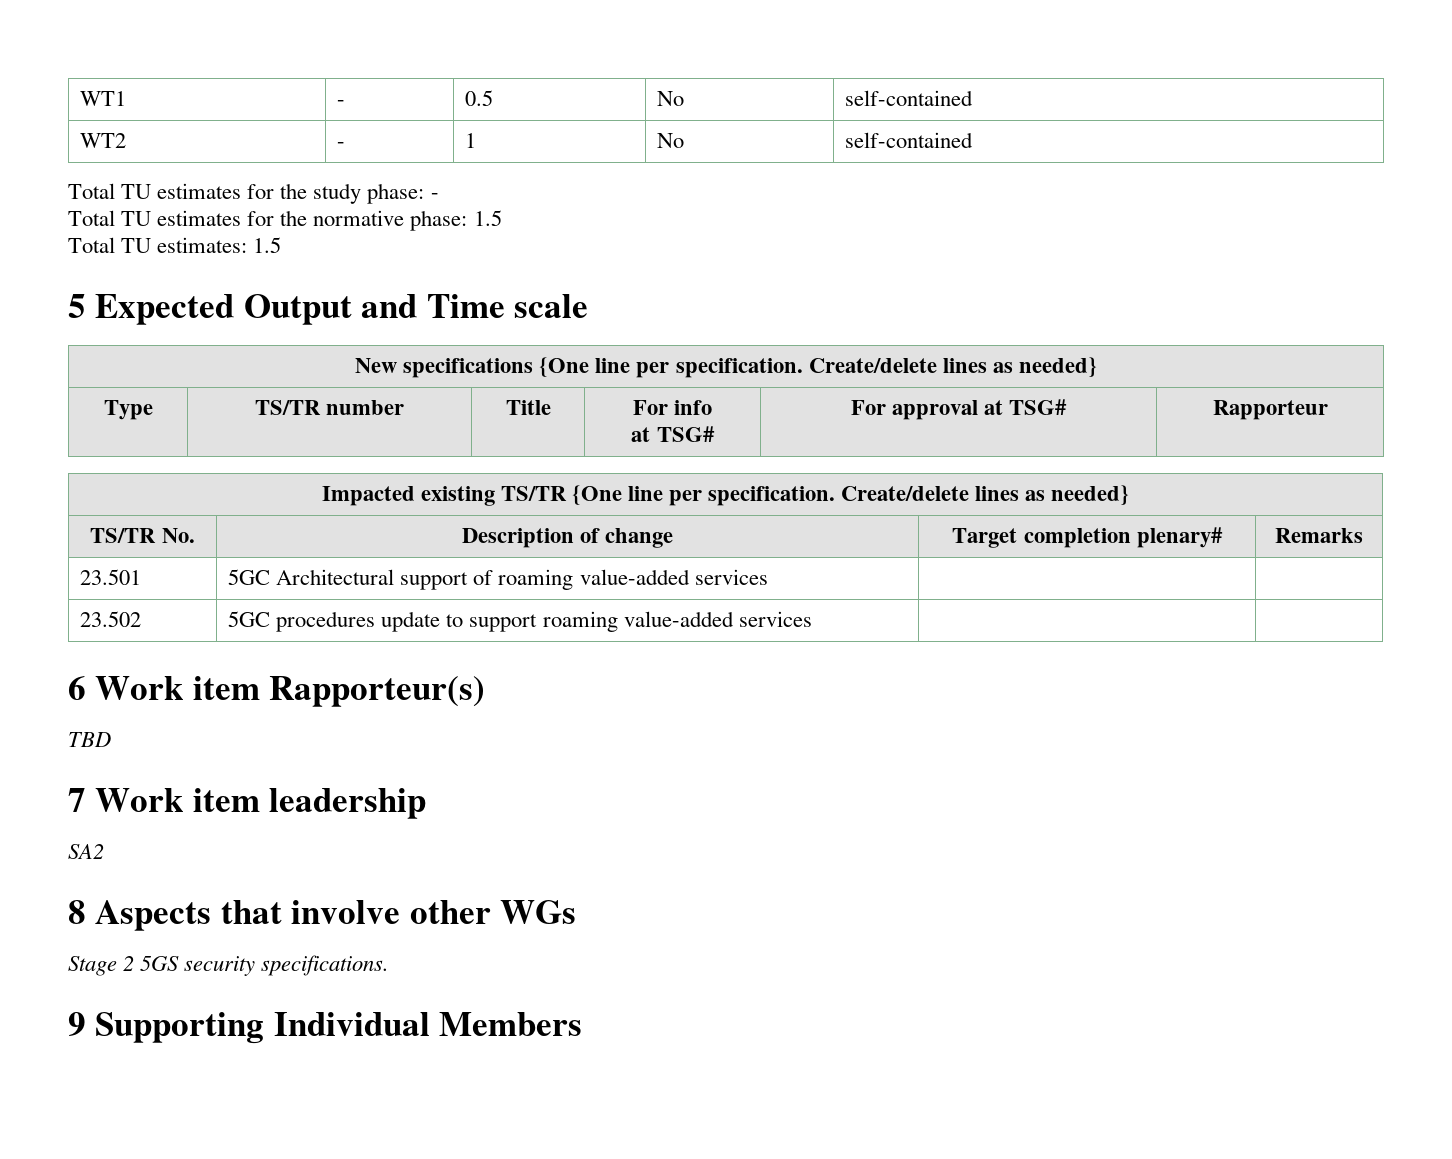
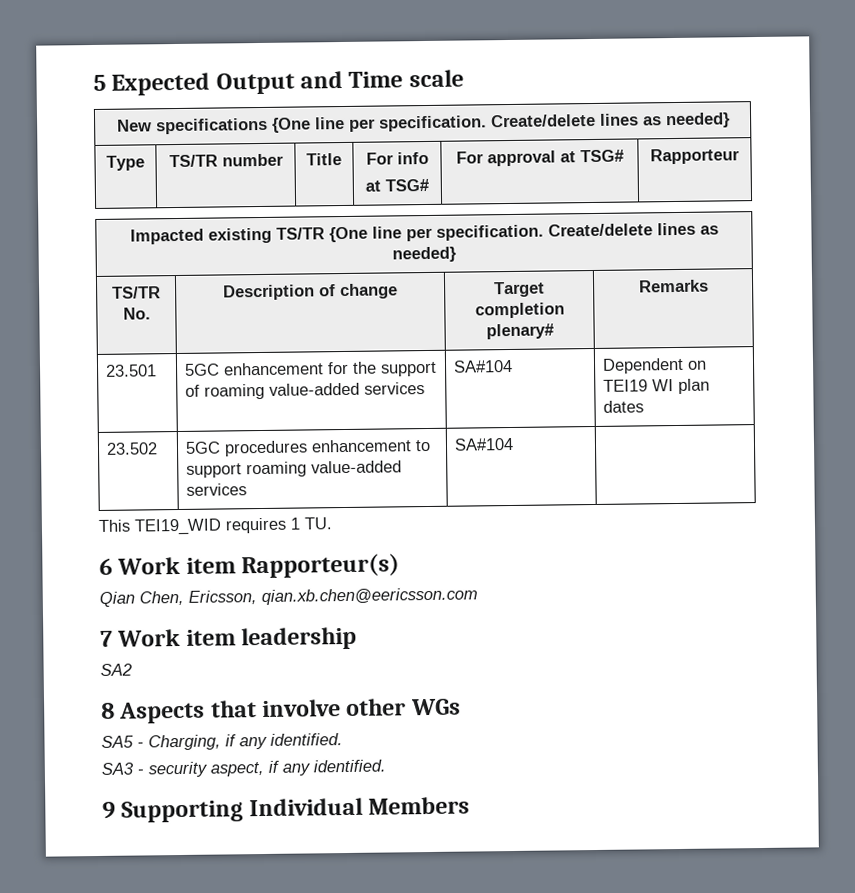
[80,91,127,106] [337,100,346,106] [465,90,494,106] [657,91,685,106] [845,90,974,106] [80,133,127,148] [337,142,346,148] [465,133,477,148] [657,133,685,148] [845,132,974,148] [68,183,439,204] [68,210,502,231] [68,237,282,253] WT1 | - | 0.5 | No | self-contained // WT2 | - | 1 | No | self-contained // Total TU estimates for the study phase: - // Total TU estimates for the normative phase: 1.5 // Total TU estimates: 1.5 // -> (93, 82) none
[276,569,395,585] Architectural -> [223,361,378,376] enhancement for the
(768, 577) | -> [453,359,514,373] [602,357,708,374] [603,378,711,394] [603,400,645,413] SA#104 | Dependent on TEI19 WI plan dates
[381,611,441,632] update -> [311,439,413,453] enhancement
(812, 619) | -> [454,437,515,451] [98,517,332,536] SA#104 | // This TEI19_WID requires 1 TU.
[68,732,111,747] TBD -> [99,587,478,607] Qian Chen, Ericsson, qian.xb.chen@eericsson.com
[68,955,390,976] Stage 2 5GS security specifications. -> [101,733,343,751] [101,759,386,778] SA5 - Charging, if any identified. // SA3 - security aspect, if any identified.

